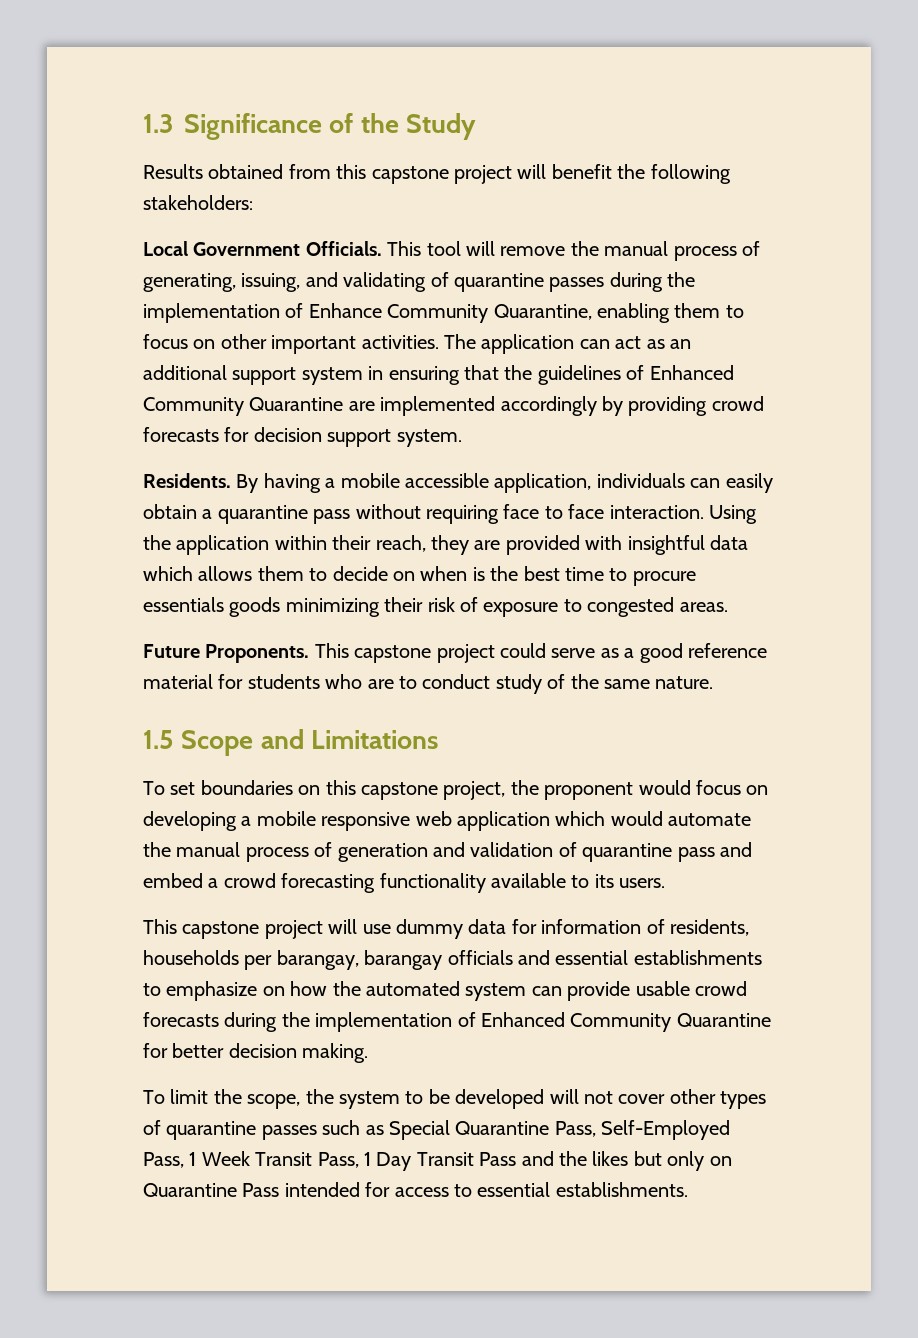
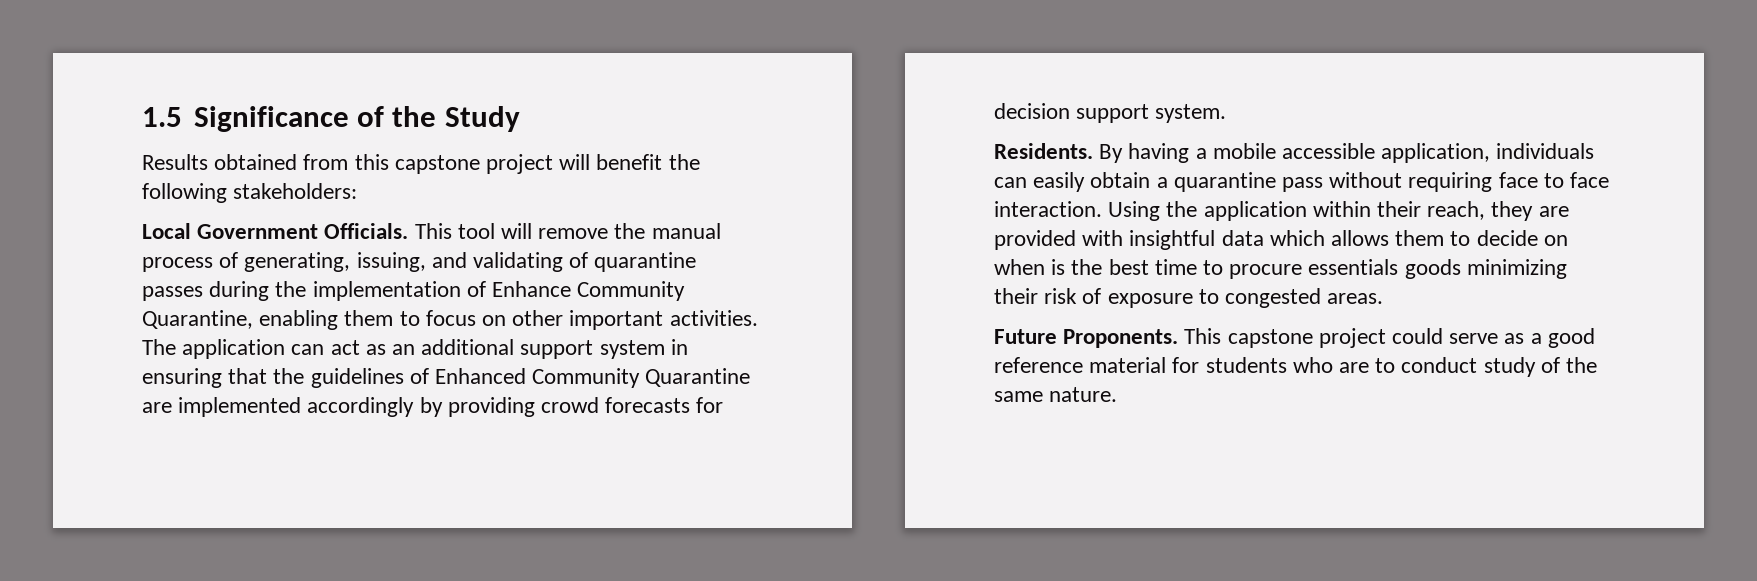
[143,114,174,133] 1.3 -> [142,107,182,127] 1.5
[143,729,438,756] [143,780,769,800] [143,811,752,831] [143,842,752,862] [143,873,666,893] [143,919,749,939] [143,950,762,970] [143,981,747,1001] [143,1012,771,1032] [143,1043,369,1063] [143,1089,767,1109] [143,1120,731,1140] [143,1151,732,1171] [143,1182,688,1197] // 1.5 Scope and Limitations // To set boundaries on this capstone project, the proponent would focus on developing a mobile responsive web application which would automate the manual process of generation and validation of quarantine pass and embed a crowd forecasting functionality available to its users. // This capstone project will use dummy data for information of residents, households per barangay, barangay officials and essential establishments to emphasize on how the automated system can provide usable crowd forecasts during the implementation of Enhanced Community Quarantine for better decision making. // To limit the scope, the system to be developed will not cover other types of quarantine passes such as Special Quarantine Pass, Self-Employed Pass, 1 Week Transit Pass, 1 Day Transit Pass and the likes but only on Quarantine Pass intended for access to essential establishments. -> (1118, 394) none

